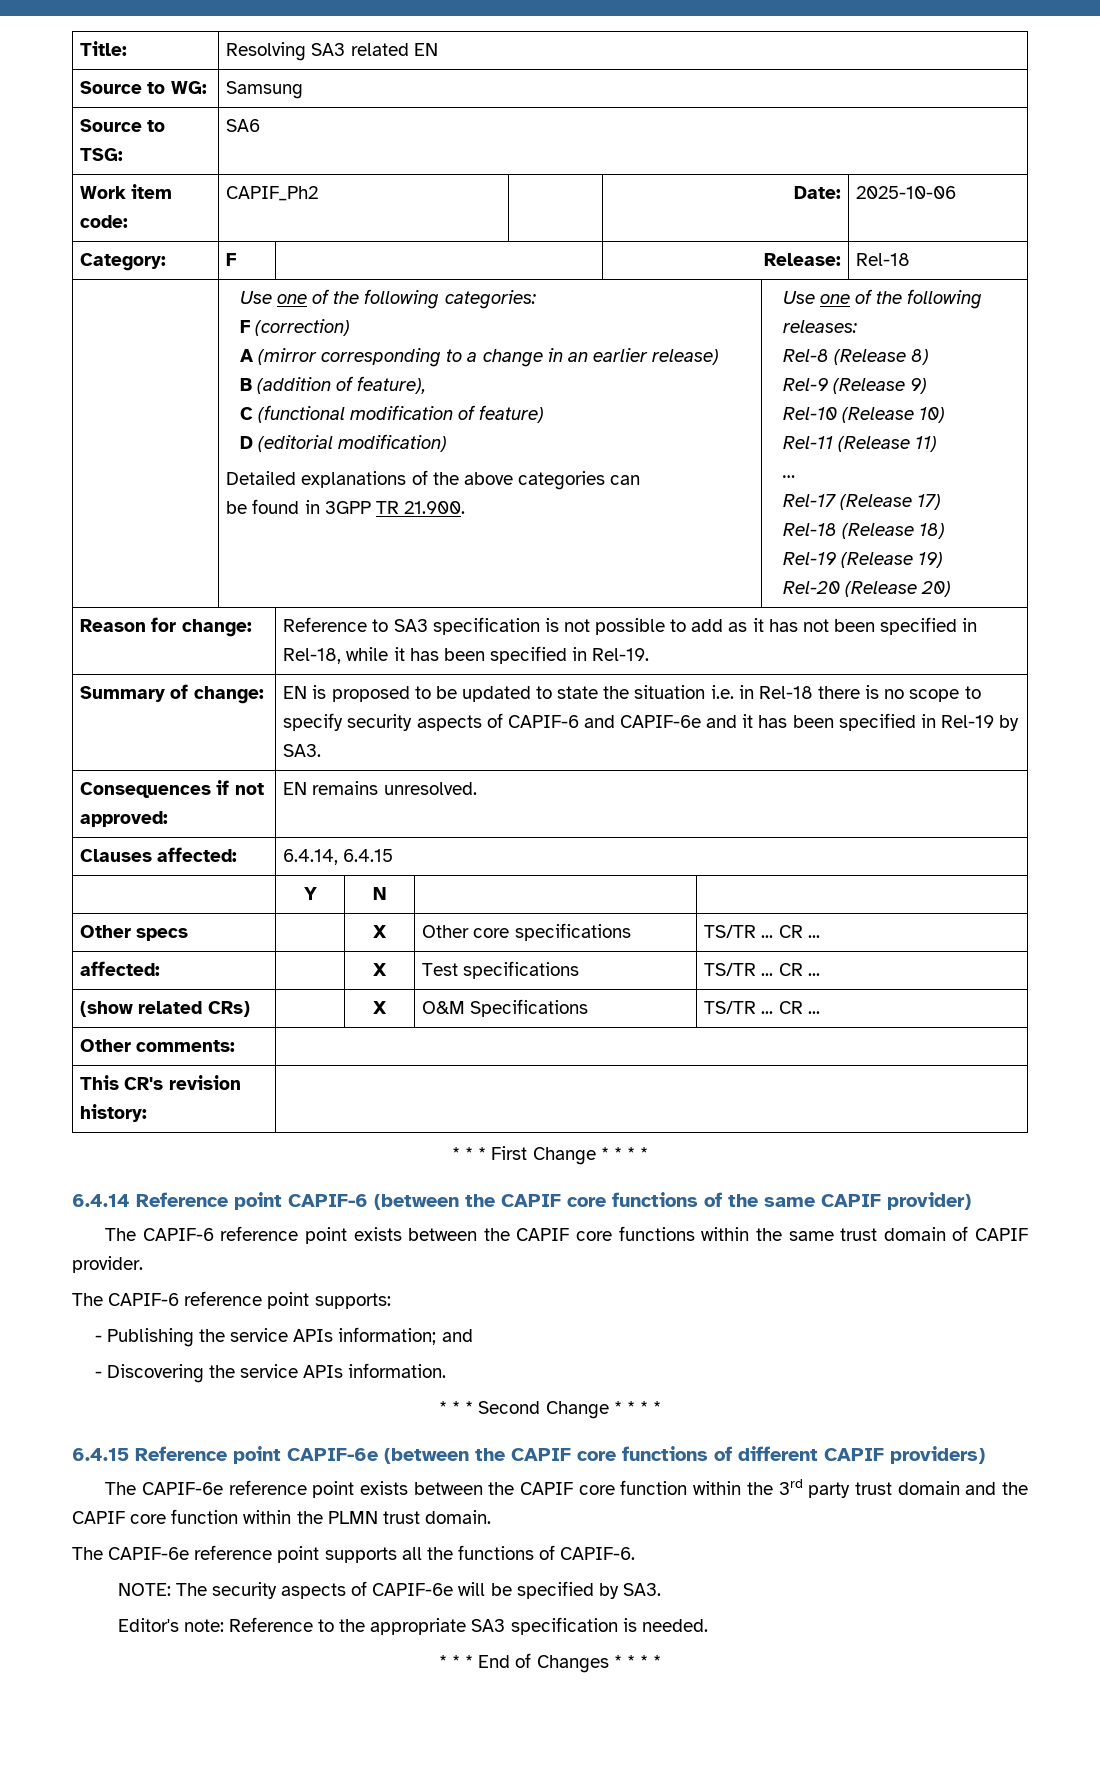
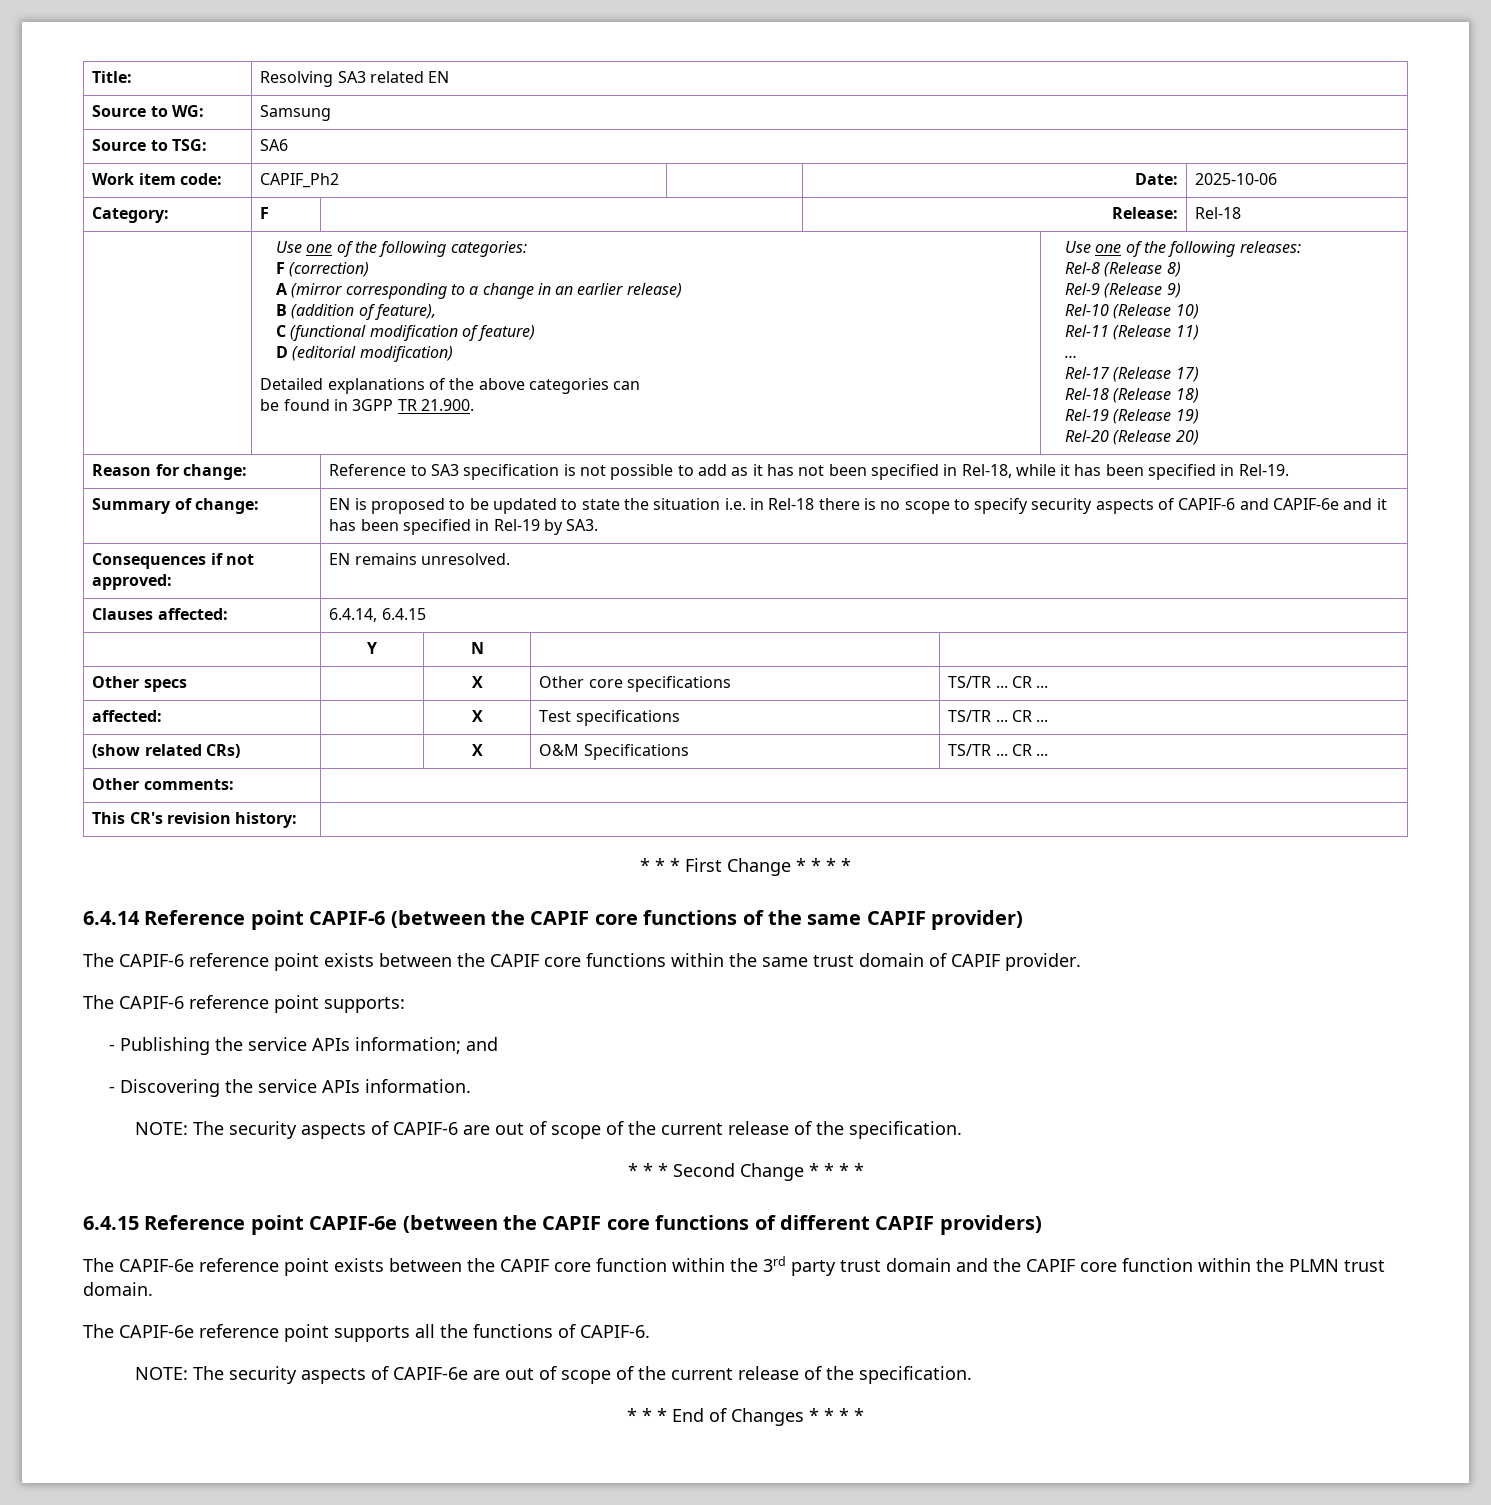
(447, 1370) none -> [134,1121,962,1139] // NOTE: The security aspects of CAPIF-6 are out of scope of the current release of the specification.
[458,1581,661,1599] [117,1617,708,1635] will be specified by SA3. // Editor's note: Reference to the appropriate SA3 specification is needed. -> [472,1366,972,1384] are out of scope of the current release of the specification.

